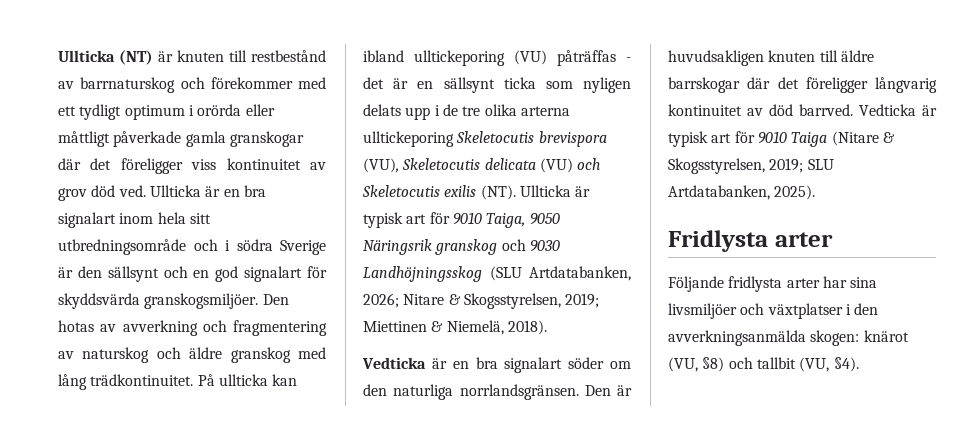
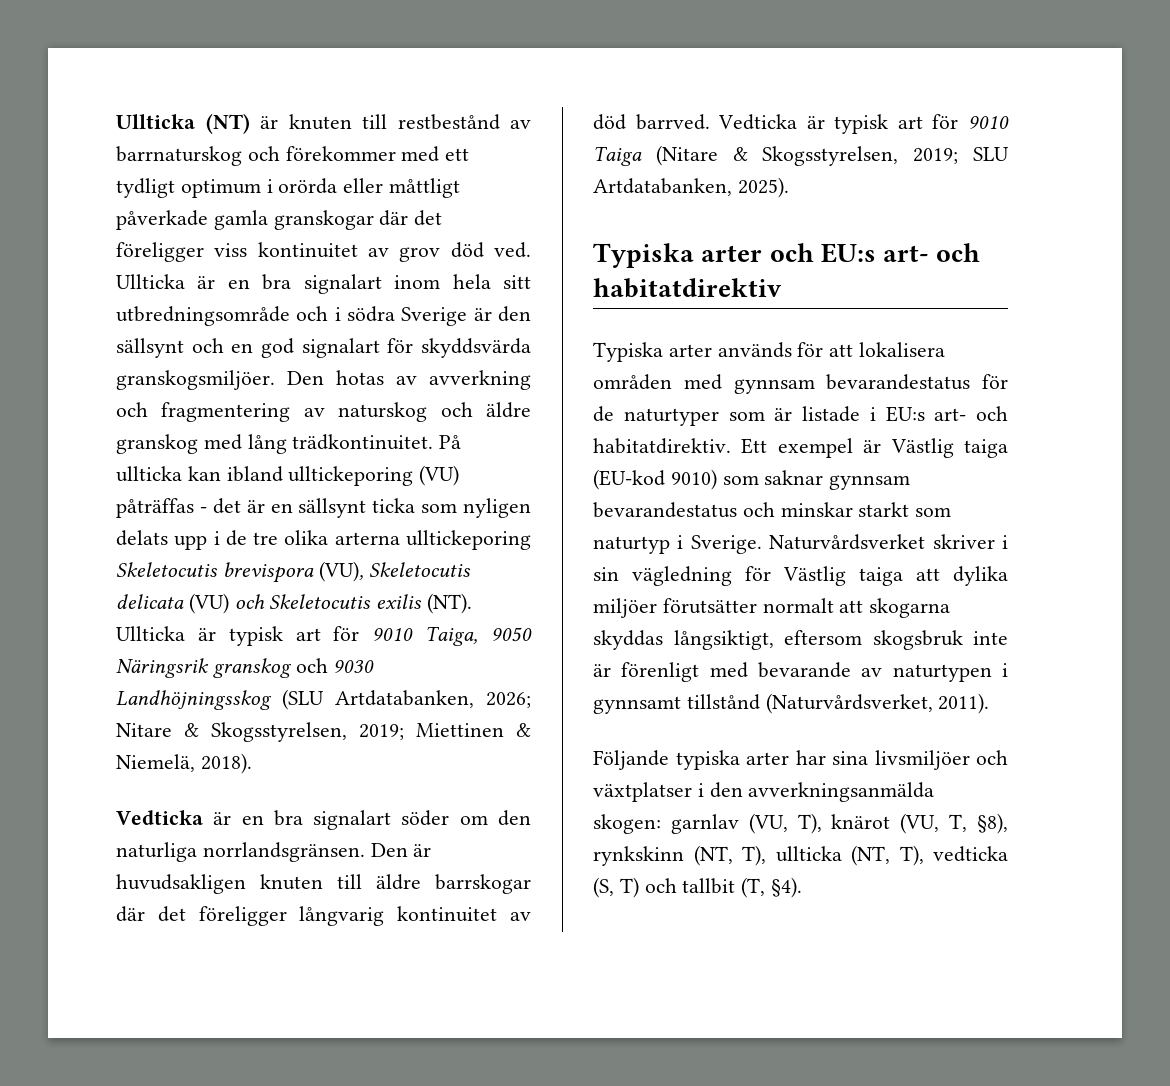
[668,230,833,252] Fridlysta arter -> [593,243,981,268] [593,278,782,298] [593,342,946,362] [593,374,1008,394] [593,406,1008,426] [593,438,1008,458] [593,469,911,490] [593,502,952,518] [593,534,1008,554] [593,566,1008,586] [593,598,951,618] [593,630,1008,650] [593,662,1008,682] [593,693,990,714] Typiska arter och EU:s art- och habitatdirektiv // Typiska arter används för att lokalisera områden med gynnsam bevarandestatus för de naturtyper som är listade i EU:s art- och habitatdirektiv. Ett exempel är Västlig taiga (EU-kod 9010) som saknar gynnsam bevarandestatus och minskar starkt som naturtyp i Sverige. Naturvårdsverket skriver i sin vägledning för Västlig taiga att dylika miljöer förutsätter normalt att skogarna skyddas långsiktigt, eftersom skogsbruk inte är förenligt med bevarande av naturtypen i gynnsamt tillstånd (Naturvårdsverket, 2011).
[728,276,783,292] fridlysta -> [675,750,740,770] typiska
[863,330,909,342] [668,357,725,372] knärot (VU, §8) -> [670,813,1008,834] [593,845,1008,866] [593,877,639,898] garnlav (VU, T), knärot (VU, T, §8), rynkskinn (NT, T), ullticka (NT, T), vedticka (S, T)
[799,357,830,372] (VU, -> [741,877,766,898] (T,

